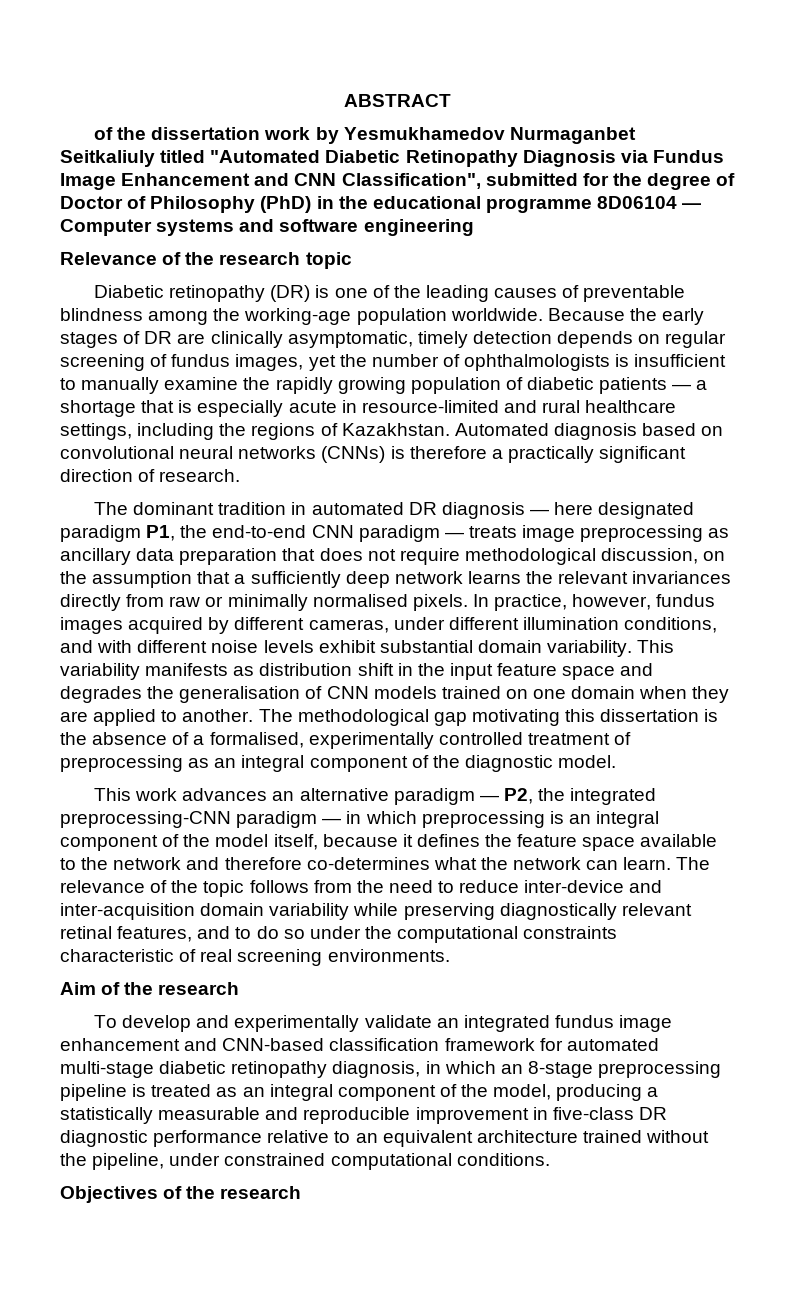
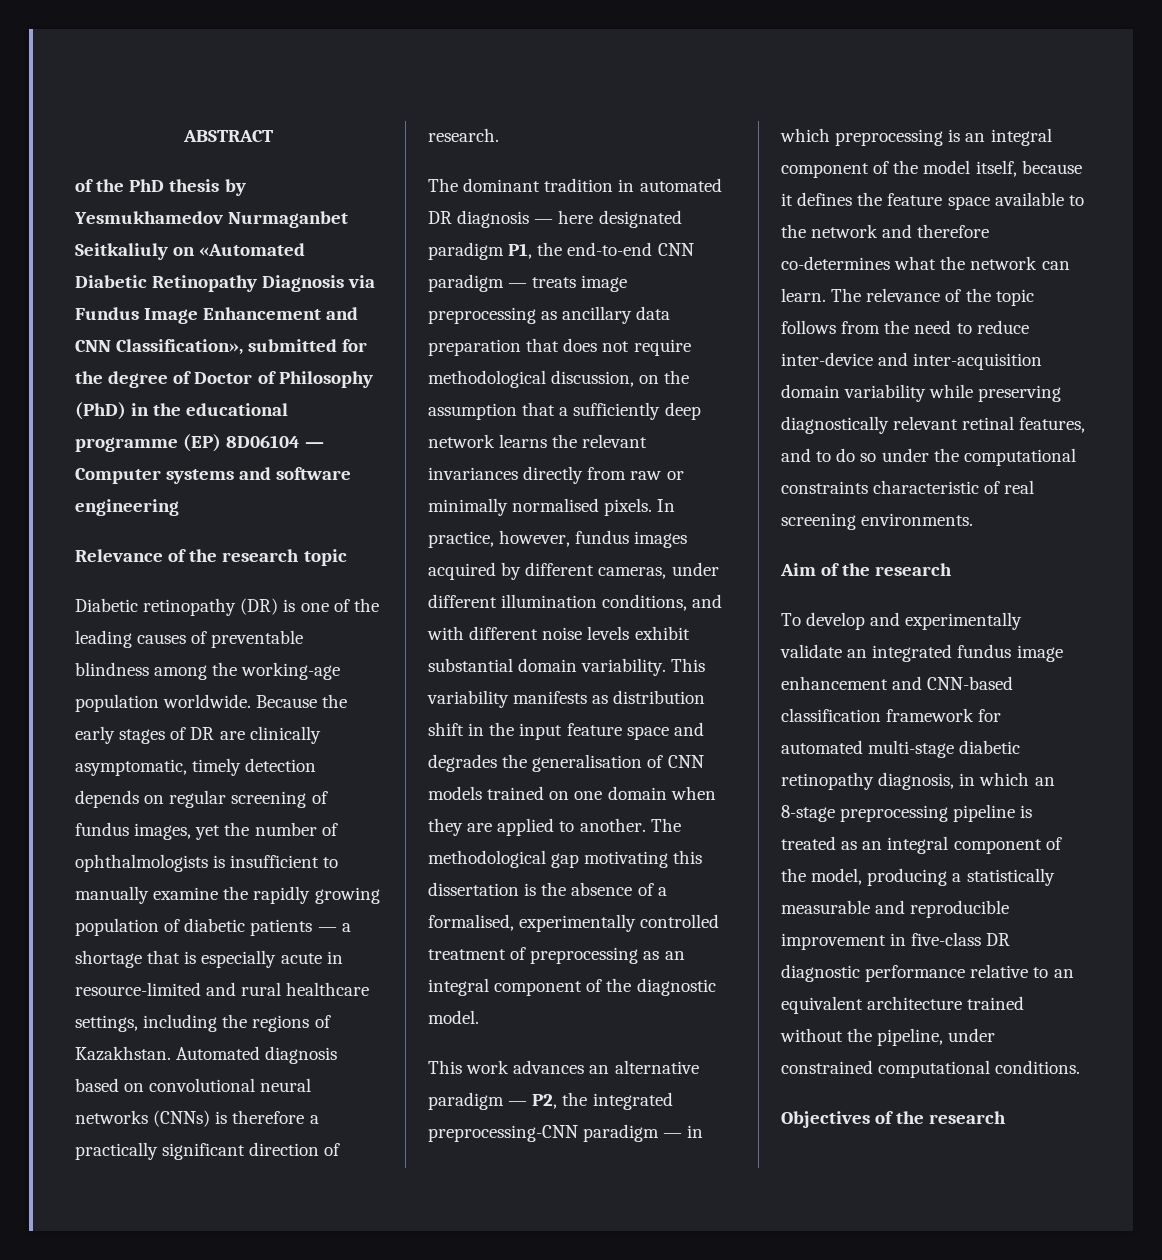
[151,127,311,140] dissertation work -> [129,179,220,192] PhD thesis
[160,150,321,163] titled "Automated -> [173,243,306,256] on «Automated
[341,173,481,189] Classification", -> [116,339,244,355] Classification»,
(592, 205) none -> [183,434,222,452] (EP)

